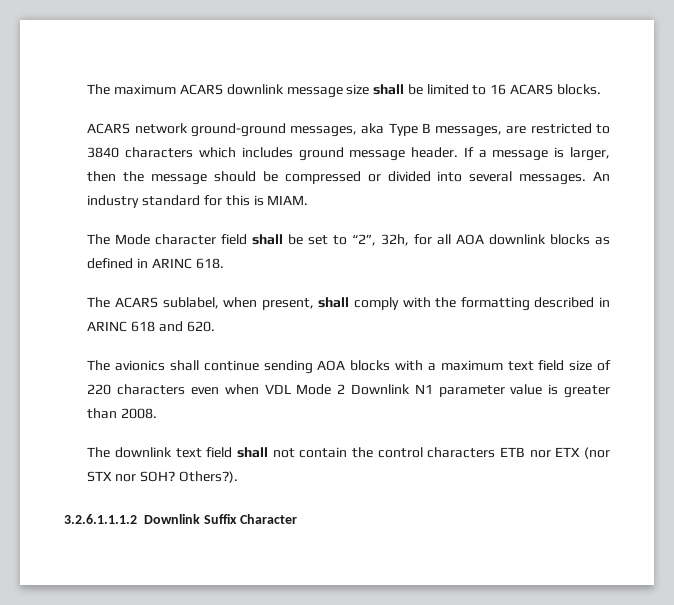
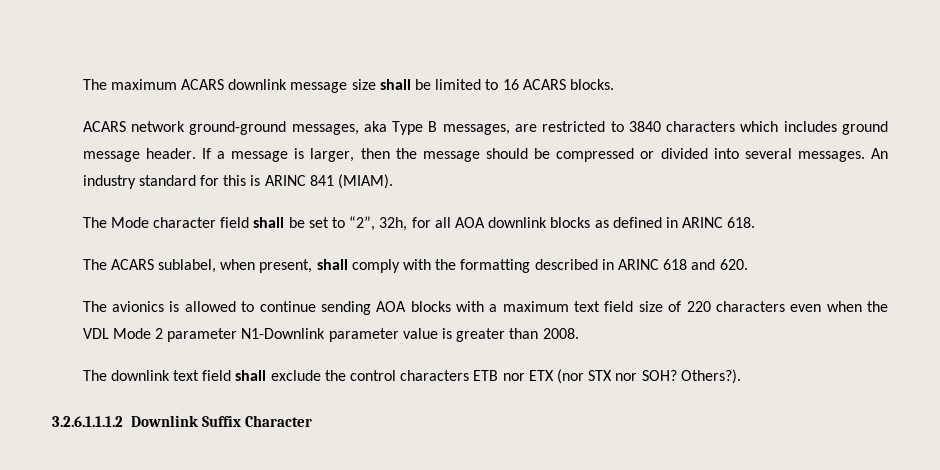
[267,195,309,205] MIAM. -> [264,174,394,189] ARINC 841 (MIAM).
[170,360,200,371] shall -> [169,301,255,312] is allowed to
(259, 389) none -> [867,301,889,312] the
[350,384,433,395] Downlink N1 -> [167,328,326,342] parameter N1-Downlink
[272,447,348,458] not contain -> [270,370,321,381] exclude

